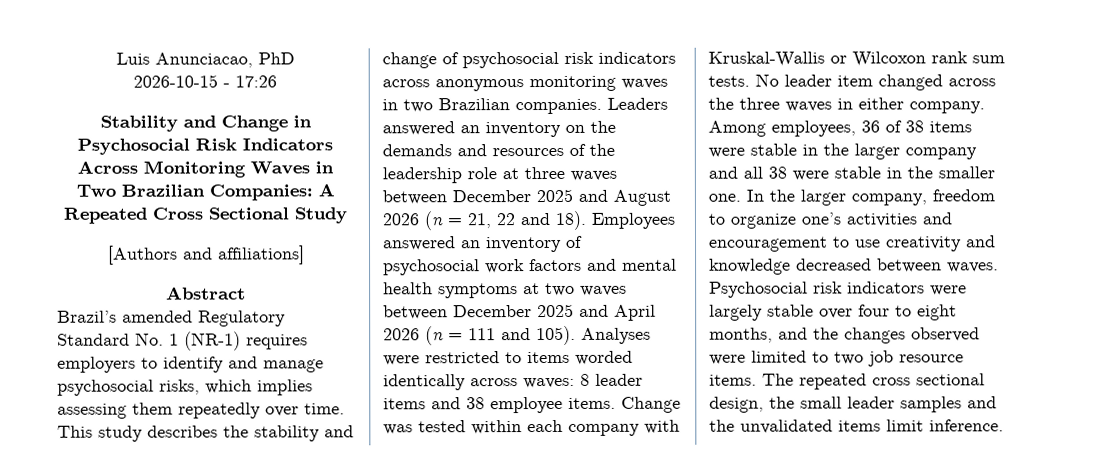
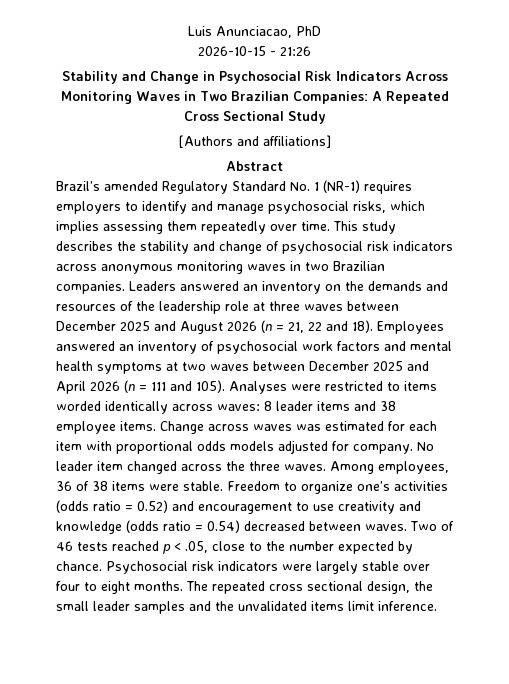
[235,75,277,88] 17:26 -> [280,46,311,56] 21:26
[383,419,680,436] [708,51,1005,67] [708,75,750,87] was tested within each company with Kruskal-Wallis or Wilcoxon rank sum tests. -> [208,421,437,431] [56,440,413,454] across waves was estimated for each item with proportional odds models adjusted for company.
[785,97,985,114] waves in either company. -> [284,464,326,471] waves.
[750,143,977,160] [708,166,995,181] [708,189,995,206] [708,212,917,229] stable in the larger company and all 38 were stable in the smaller one. In the larger company, freedom to organize one’s activities -> [183,481,448,494] [56,500,168,513] stable. Freedom to organize one’s activities (odds ratio = 0.52)
[796,258,999,273] decreased between waves. -> [126,520,454,533] [56,541,413,554] [56,561,102,571] (odds ratio = 0.54) decreased between waves. Two of 46 tests reached p < .05, close to the number expected by chance.
[709,327,980,344] [709,350,964,367] [709,374,757,386] months, and the changes observed were limited to two job resource items. -> [134,581,183,591] months.

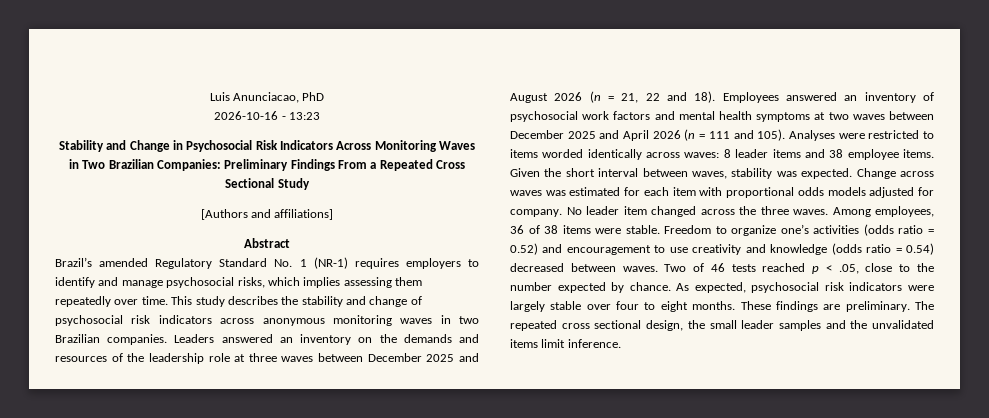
[198,46,311,56] 2026-10-15 - 21:26 -> [214,111,320,120] 2026-10-16 - 13:23
[371,91,382,101] A -> [224,159,377,171] Preliminary Findings From a
(156, 426) none -> [510,168,853,179] Given the short interval between waves, stability was expected.
[106,561,188,574] Psychosocial -> [676,282,820,293] As expected, psychosocial
(183, 586) none -> [740,301,910,312] These findings are preliminary.

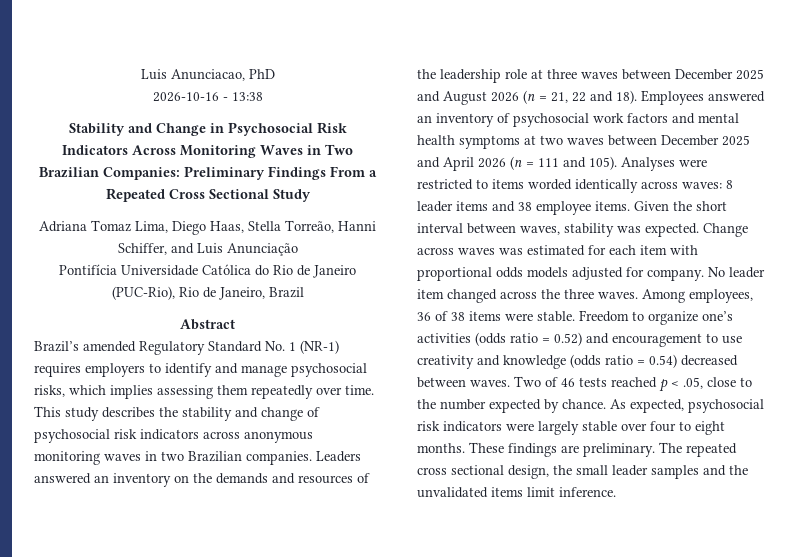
[288,112,320,120] 13:23 -> [231,92,263,101] 13:38
[200,209,334,220] [Authors and affiliations] -> [39,220,376,235] [117,243,298,256] [59,264,356,278] [111,286,304,300] Adriana Tomaz Lima, Diego Haas, Stella Torreão, Hanni Schiffer, and Luis Anunciação // Pontifícia Universidade Católica do Rio de Janeiro (PUC-Rio), Rio de Janeiro, Brazil

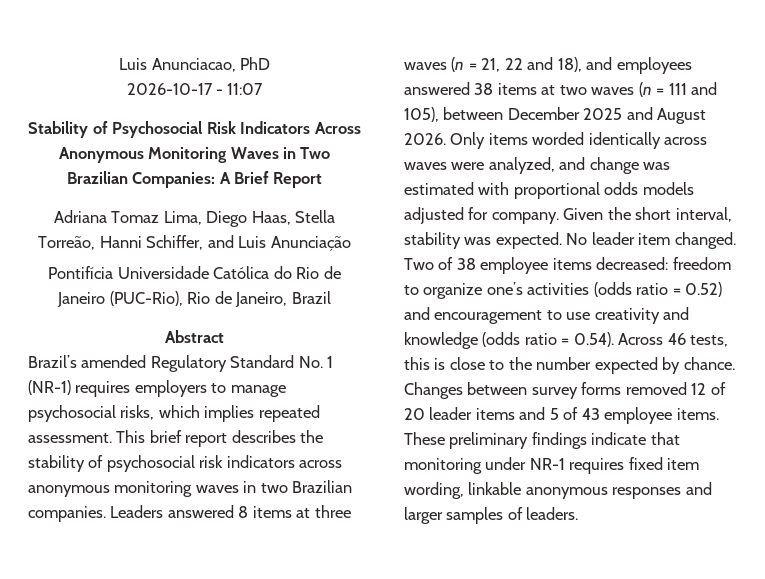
[152,92,263,102] [68,123,224,136] 2026-10-16 - 13:38 // Stability and Change in -> [126,83,264,95] [28,121,108,138] 2026-10-17 - 11:07 // Stability of
(176, 150) none -> [58,147,144,163] Anonymous
[184,166,377,180] [105,188,311,202] Preliminary Findings From a Repeated Cross Sectional Study -> [219,171,323,188] A Brief Report
[165,363,238,377] identify and -> (227, 388) none
[157,385,374,399] [34,406,99,421] assessing them repeatedly over time. This study -> [258,405,320,422] [28,430,228,447] repeated assessment. This brief report
[235,407,303,421] and change -> (85, 463) none
[94,473,370,487] [417,69,618,83] an inventory on the demands and resources of the leadership role at three waves -> [238,505,351,518] [404,57,692,74] [404,82,718,97] [404,107,439,122] 8 items at three waves (n = 21, 22 and 18), and employees answered 38 items at two waves (n = 111 and 105),
[491,90,765,105] [417,113,739,127] [417,135,750,149] [417,156,707,171] [417,179,733,193] [417,201,727,215] [417,223,748,237] [417,245,667,256] 2026 (n = 21, 22 and 18). Employees answered an inventory of psychosocial work factors and mental health symptoms at two waves between December 2025 and April 2026 (n = 111 and 105). Analyses were restricted to items worded identically across waves: 8 leader items and 38 employee items. Given the short interval between waves, stability was expected. Change across waves was estimated for each item -> [404,132,708,149] [404,157,671,174] [404,182,474,195] 2026. Only items worded identically across waves were analyzed, and change was estimated
[708,267,765,278] [417,289,753,303] [417,310,629,322] No leader item changed across the three waves. Among employees, 36 of 38 items were stable. Freedom -> [563,207,732,222] [404,232,736,249] [404,257,731,274] Given the short interval, stability was expected. No leader item changed. Two of 38 employee items decreased: freedom
[649,354,738,368] [417,376,703,392] 0.54) decreased between waves. Two of 46 tests reached p < .05, -> [573,332,729,347] [404,357,446,370] 0.54). Across 46 tests, this is
[610,399,764,413] [417,421,725,435] [417,442,737,457] [417,465,748,479] [417,487,616,498] As expected, psychosocial risk indicators were largely stable over four to eight months. These findings are preliminary. The repeated cross sectional design, the small leader samples and the unvalidated items limit inference. -> [404,382,726,399] [404,407,719,424] [404,432,680,449] [404,457,700,474] [404,482,712,499] [404,507,579,524] Changes between survey forms removed 12 of 20 leader items and 5 of 43 employee items. These preliminary findings indicate that monitoring under NR-1 requires fixed item wording, linkable anonymous responses and larger samples of leaders.

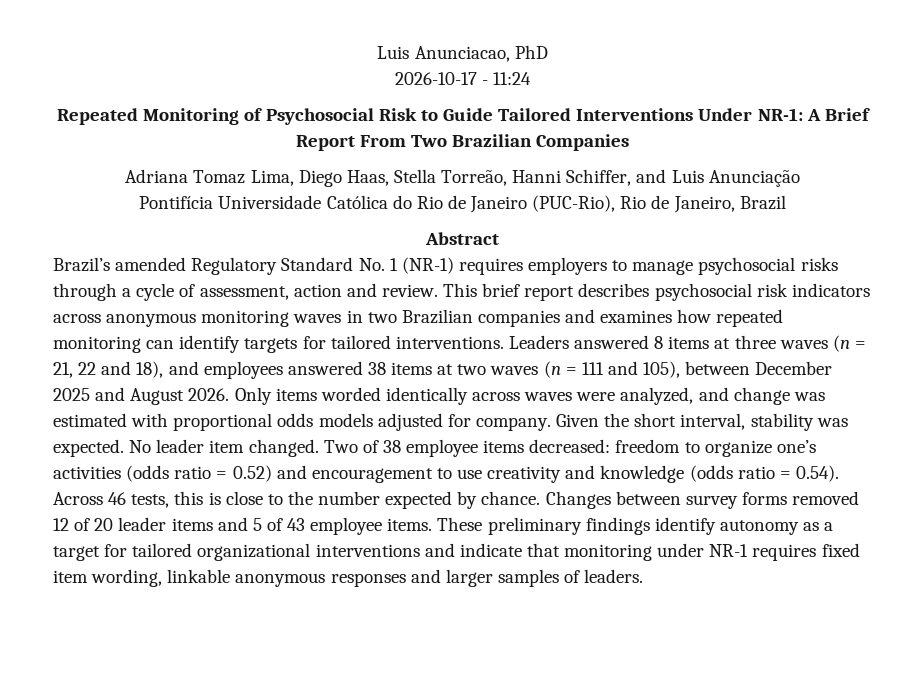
[227,83,264,95] [28,121,361,138] [58,147,331,163] [66,171,216,188] 11:07 // Stability of Psychosocial Risk Indicators Across Anonymous Monitoring Waves in Two Brazilian Companies: -> [493,72,532,85] [57,108,803,125] 11:24 // Repeated Monitoring of Psychosocial Risk to Guide Tailored Interventions Under NR-1:
(323, 180) none -> [359,134,630,151] From Two Brazilian Companies
[120,405,320,422] [28,433,112,443] risks, which implies repeated assessment. -> [800,257,838,271] [53,283,438,301] risks through a cycle of assessment, action and review.
[300,430,324,443] [28,455,104,472] the stability of -> (650, 290) none
[28,506,106,522] companies. -> [477,309,784,327] [53,335,504,353] companies and examines how repeated monitoring can identify targets for tailored interventions.
(587, 440) none -> [654,517,834,535] [53,543,455,561] identify autonomy as a target for tailored organizational interventions and

